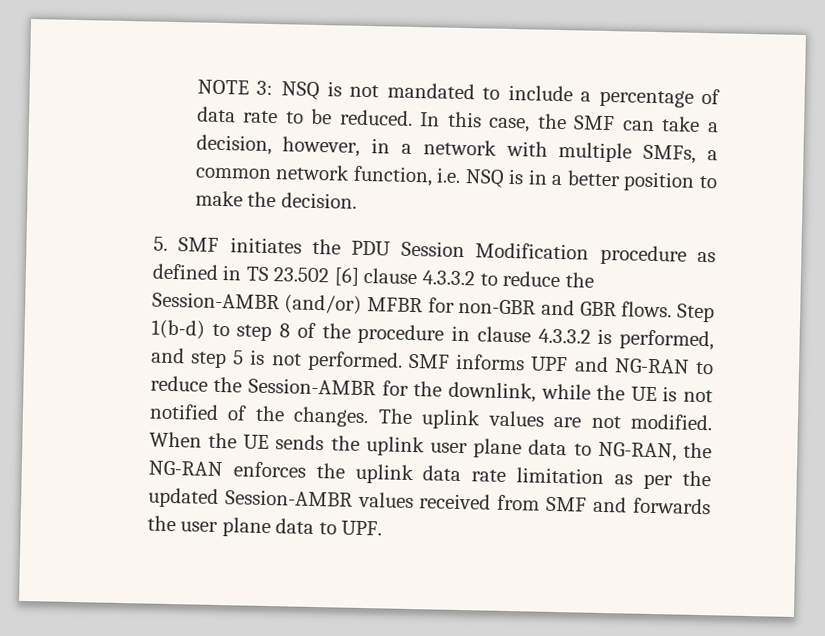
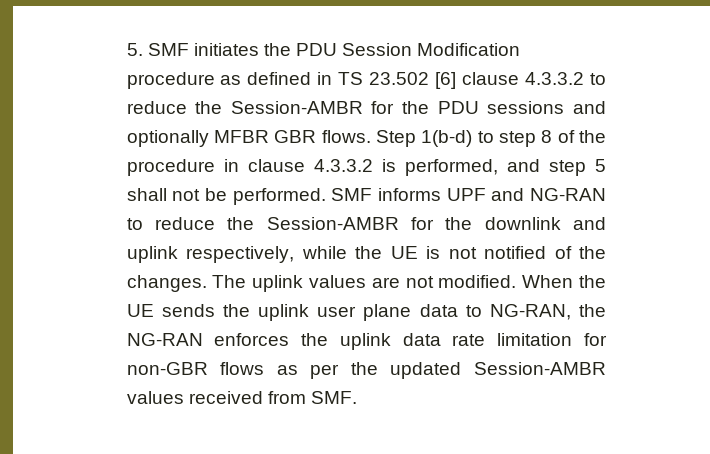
[196,79,720,108] [196,106,720,133] [195,134,718,164] [194,164,718,192] [194,190,357,209] NOTE 3: NSQ is not mandated to include a percentage of data rate to be reduced. In this case, the SMF can take a decision, however, in a network with multiple SMFs, a common network function, i.e. NSQ is in a better position to make the decision. // -> (126, 49) none
[284,294,576,316] (and/or) MFBR for non-GBR and -> [371,101,606,114] [126,130,269,147] for the PDU sessions and optionally MFBR
[249,349,302,366] is not -> [126,188,227,201] shall not be
[447,381,536,403] downlink, -> [484,217,607,230] [126,246,295,263] downlink and uplink respectively,
(605, 476) none -> [583,333,607,346] [126,362,265,375] for non-GBR flows
[546,496,712,515] [146,515,383,538] SMF and forwards the user plane data to UPF. -> [310,391,357,404] SMF.

